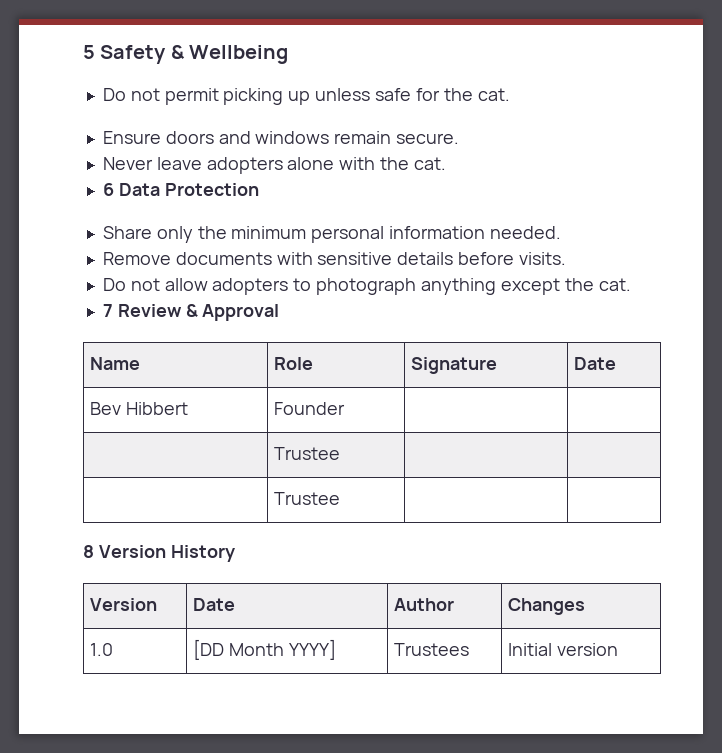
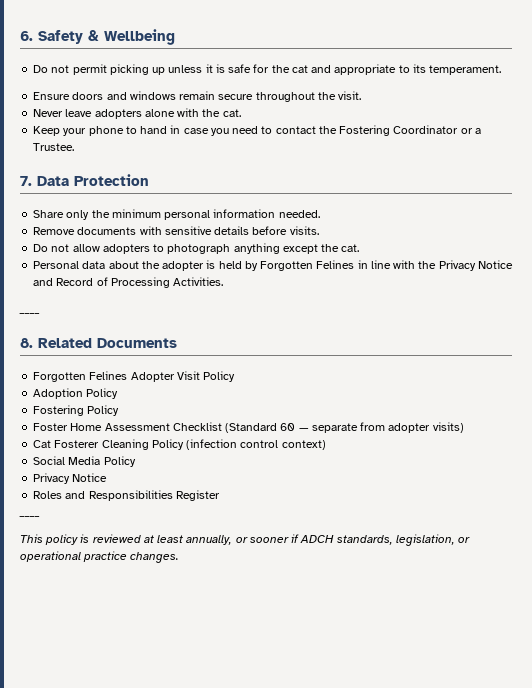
[83,45,95,59] 5 -> [20,31,33,41] 6.
(371, 94) none -> [205,64,225,73] it is
[477,88,510,101] cat. -> [291,64,502,75] cat and appropriate to its temperament.
[396,133,460,144] secure. -> [218,91,362,102] secure throughout the visit.
[102,183,114,196] 6 -> [33,125,481,136] [33,143,75,151] [20,176,32,186] Keep your phone to hand in case you need to contact the Fostering Coordinator or a Trustee. // 7.
[102,304,280,321] [90,357,141,370] [274,357,314,370] [411,357,498,374] [574,357,617,370] [90,402,189,415] [274,402,346,415] [274,447,341,460] [274,492,341,505] [83,545,235,562] [90,598,158,611] [193,598,236,611] [394,598,455,611] [508,598,586,615] [90,643,114,656] [193,639,337,660] [394,643,470,656] [508,643,619,656] 7 Review & Approval // Name | Role | Signature | Date // Bev Hibbert | Founder | | // | Trustee | | // | Trustee | | // 8 Version History // Version | Date | Author | Changes // 1.0 | [DD Month YYYY] | Trustees | Initial version -> [33,260,513,271] [33,277,224,288] [19,313,40,314] [20,338,177,348] [33,371,236,382] [33,388,119,399] [33,405,120,416] [33,422,464,433] [33,439,326,450] [33,456,136,467] [33,473,108,484] [33,490,220,501] [19,516,40,517] [20,534,471,546] [20,551,180,563] Personal data about the adopter is held by Forgotten Felines in line with the Privacy Notice and Record of Processing Activities. // ____ // 8. Related Documents // Forgotten Felines Adopter Visit Policy // Adoption Policy // Fostering Policy // Foster Home Assessment Checklist (Standard 60 — separate from adopter visits) // Cat Fosterer Cleaning Policy (infection control context) // Social Media Policy // Privacy Notice // Roles and Responsibilities Register // ____ // This policy is reviewed at least annually, or sooner if ADCH standards, legislation, or operational practice changes.

